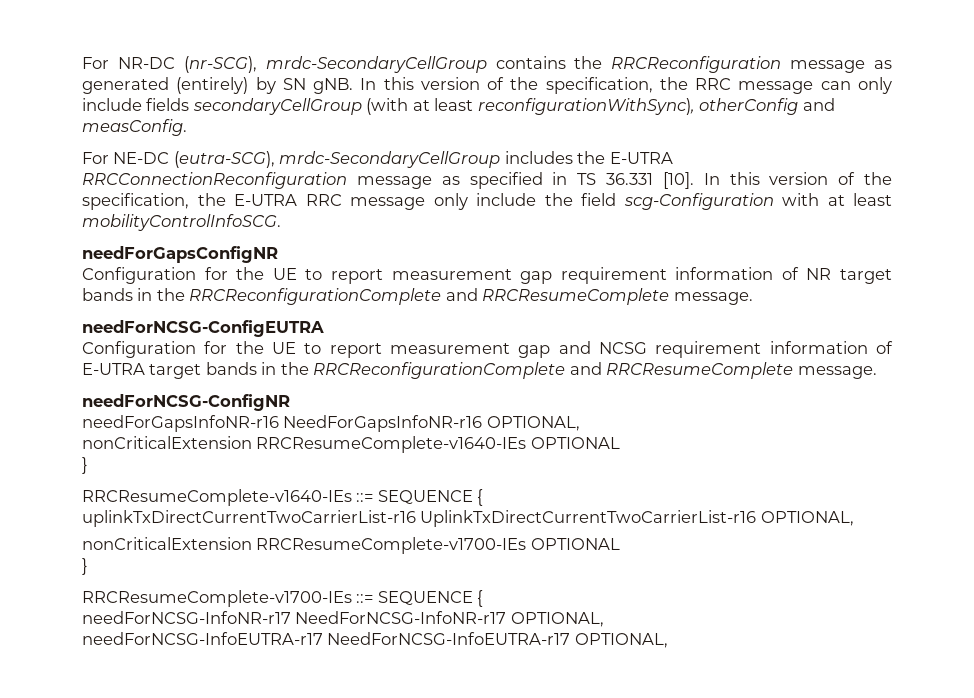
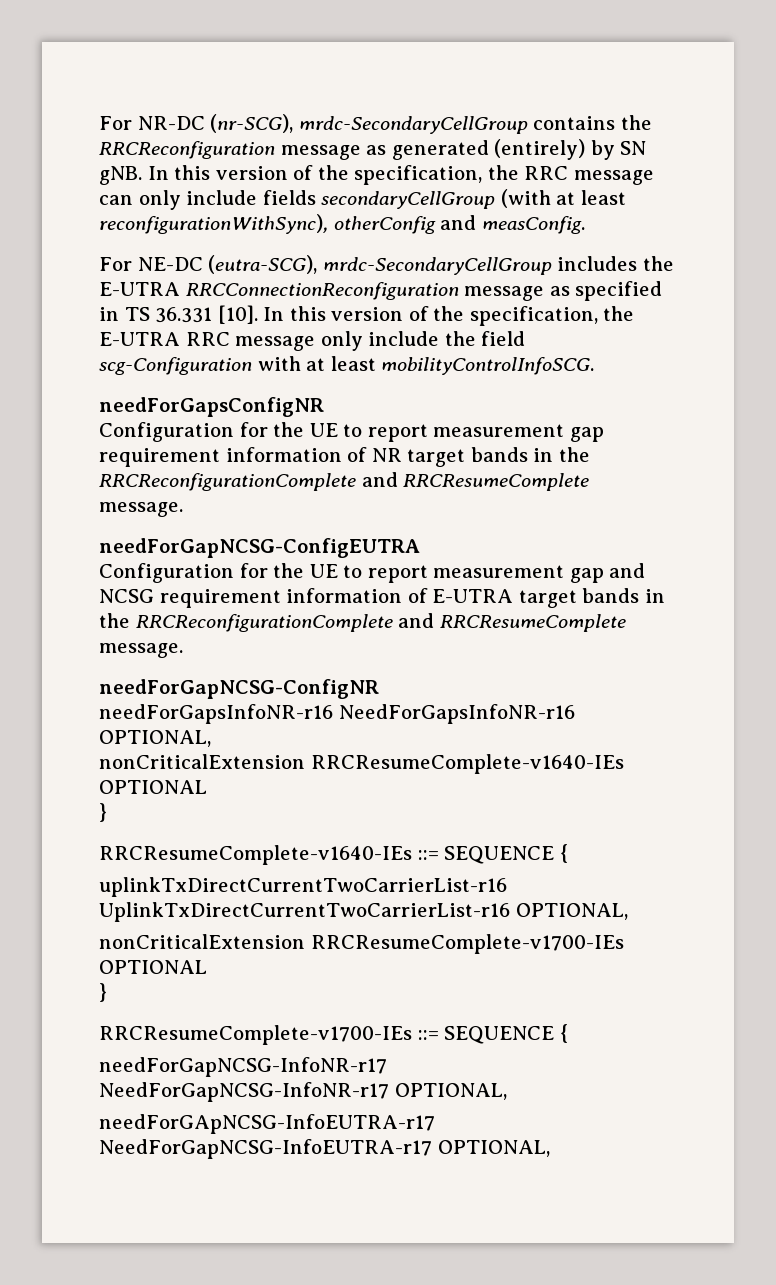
[82,320,324,337] needForNCSG-ConfigEUTRA -> [99,538,420,558] needForGapNCSG-ConfigEUTRA
[82,394,290,411] needForNCSG-ConfigNR -> [99,679,379,699] needForGapNCSG-ConfigNR
[82,611,604,627] [82,632,571,645] needForNCSG-InfoNR-r17 NeedForNCSG-InfoNR-r17 OPTIONAL, // needForNCSG-InfoEUTRA-r17 NeedForNCSG-InfoEUTRA-r17 -> [99,1057,387,1077] [99,1082,507,1102] [99,1114,435,1134] [99,1139,432,1159] needForGapNCSG-InfoNR-r17 NeedForGapNCSG-InfoNR-r17 OPTIONAL, // needForGApNCSG-InfoEUTRA-r17 NeedForGapNCSG-InfoEUTRA-r17

